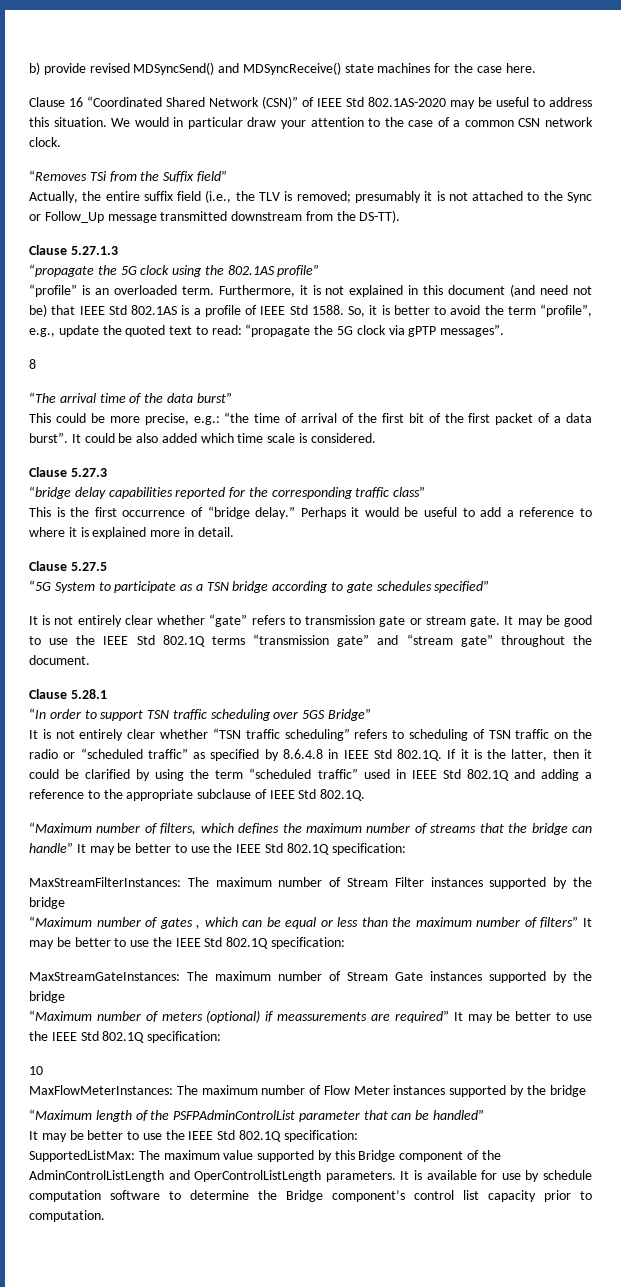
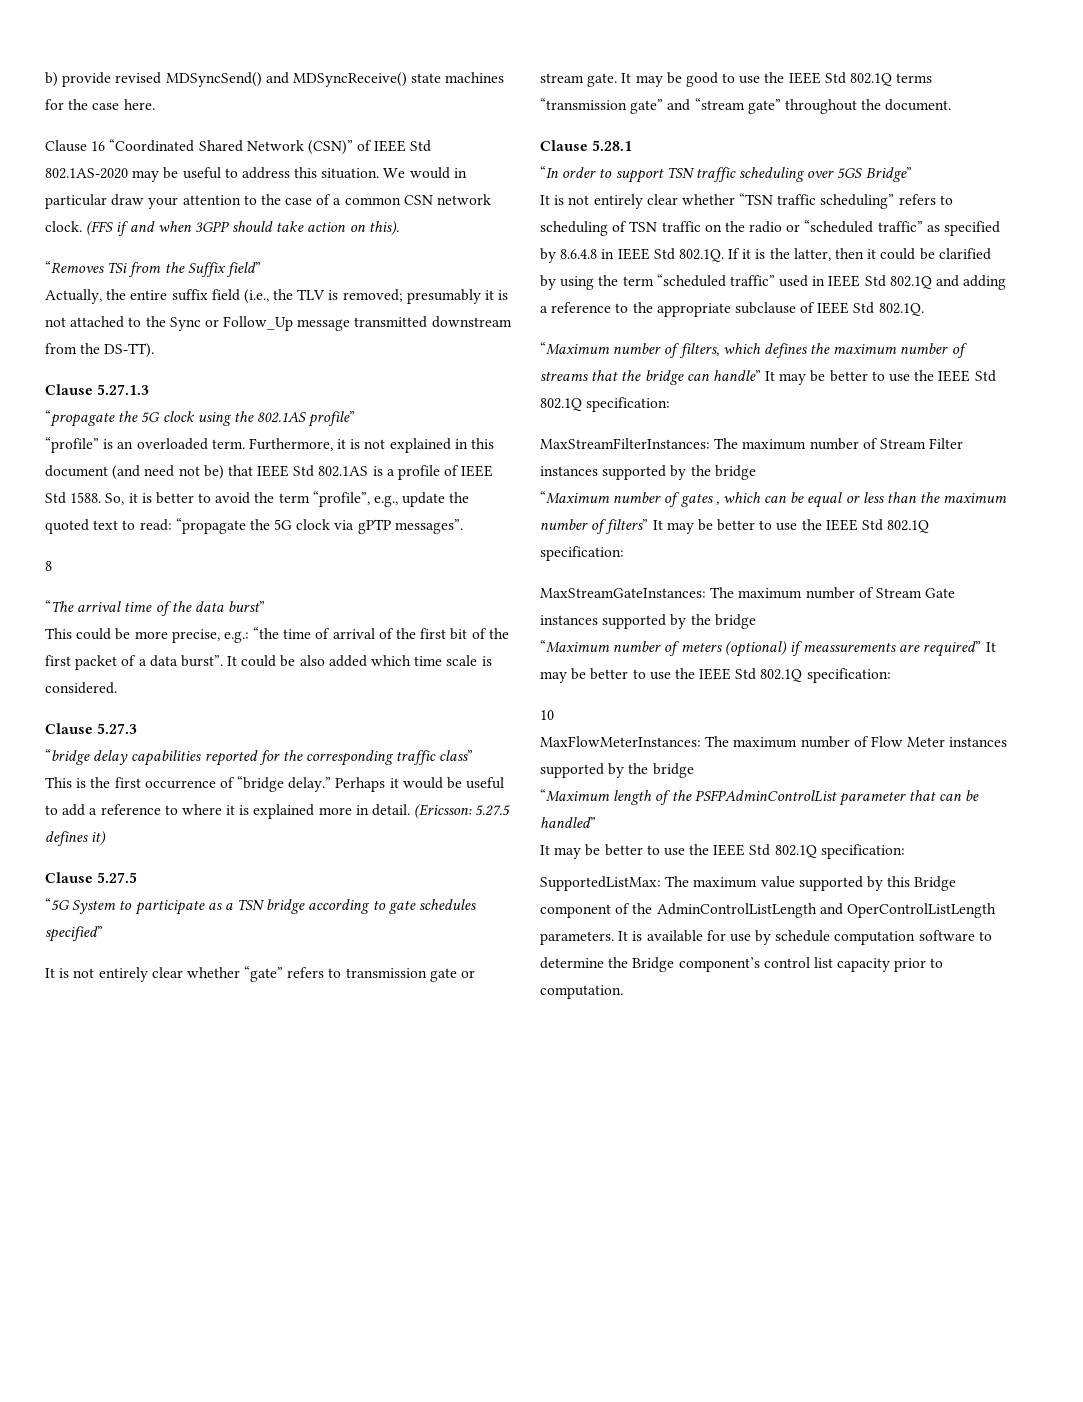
(61, 142) none -> [86,221,399,236] (FFS if and when 3GPP should take action on this).
(234, 532) none -> [414,804,511,819] [45,831,107,846] (Ericsson: 5.27.5 defines it)

